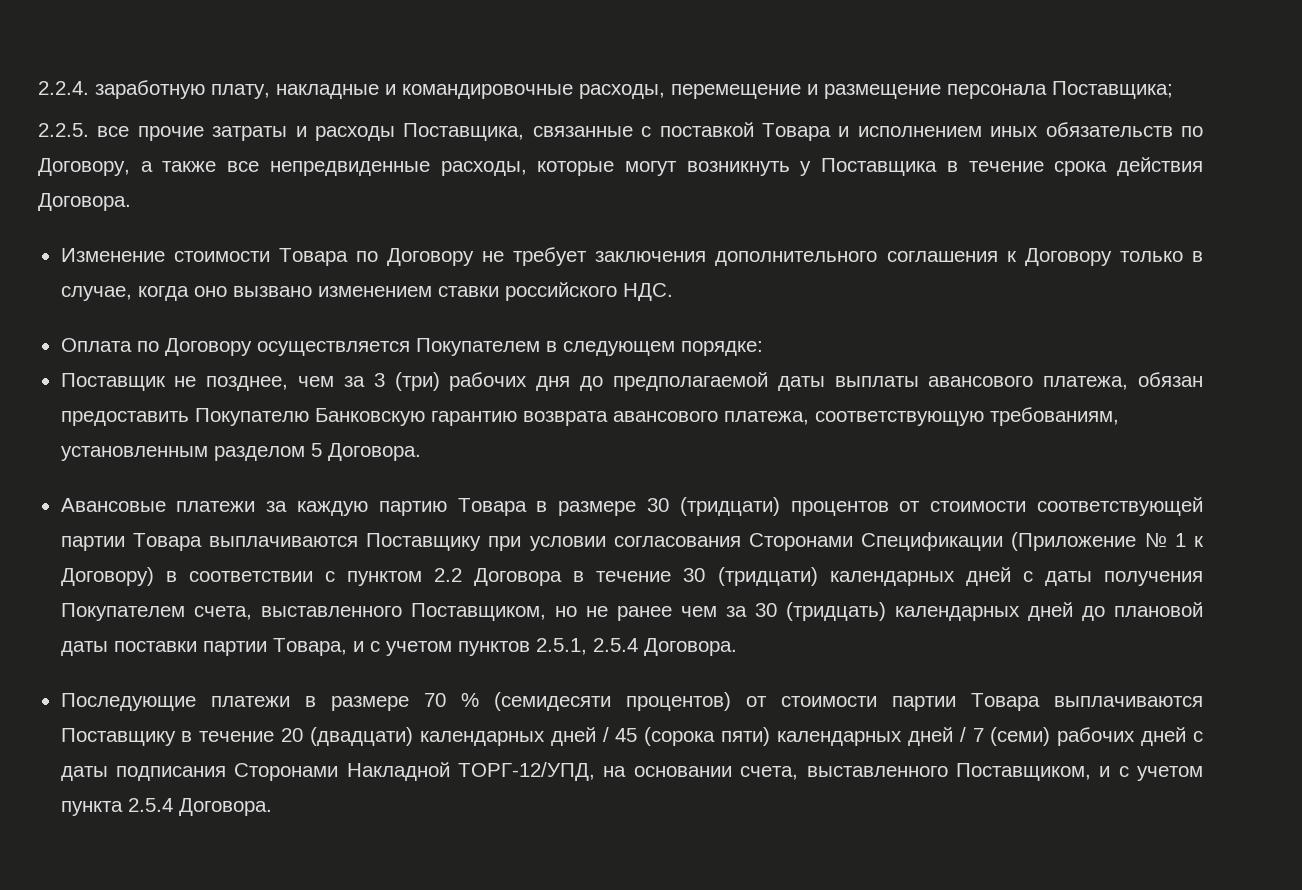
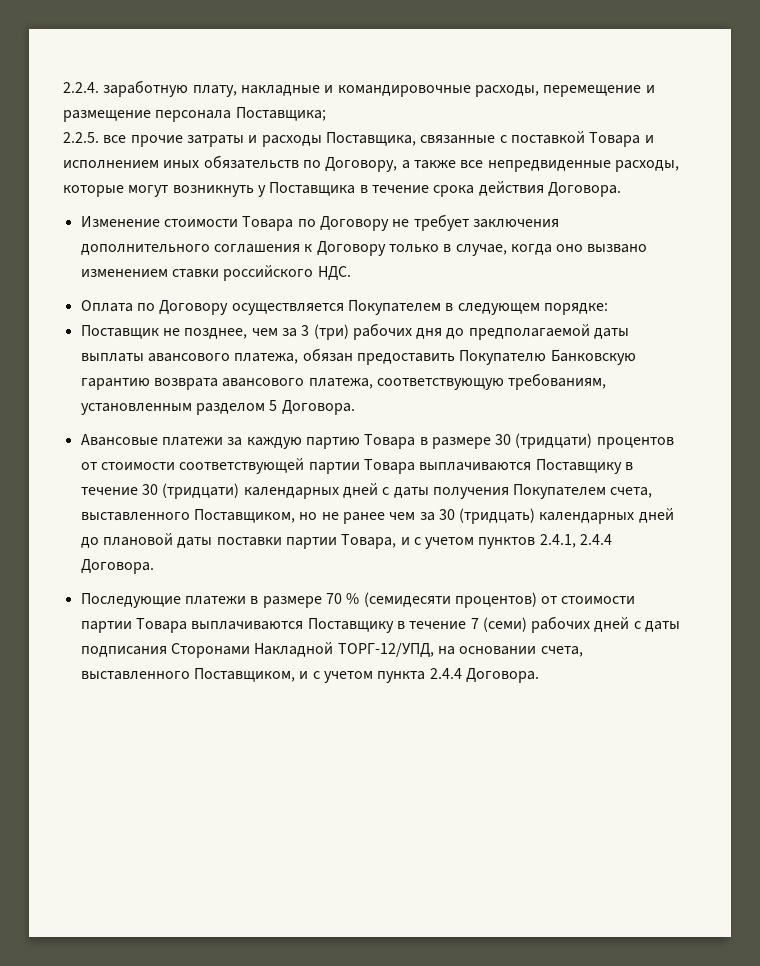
[488,532,1204,551] [60,567,563,586] при условии согласования Сторонами Спецификации (Приложение № 1 к Договору) в соответствии с пунктом 2.2 Договора -> (622, 466) none
[535,638,638,655] 2.5.1, 2.5.4 -> [539,534,613,548] 2.4.1, 2.4.4
[281,727,966,746] 20 (двадцати) календарных дней / 45 (сорока пяти) календарных дней / -> (467, 625) none
[127,798,173,812] 2.5.4 -> [429,668,462,679] 2.4.4

